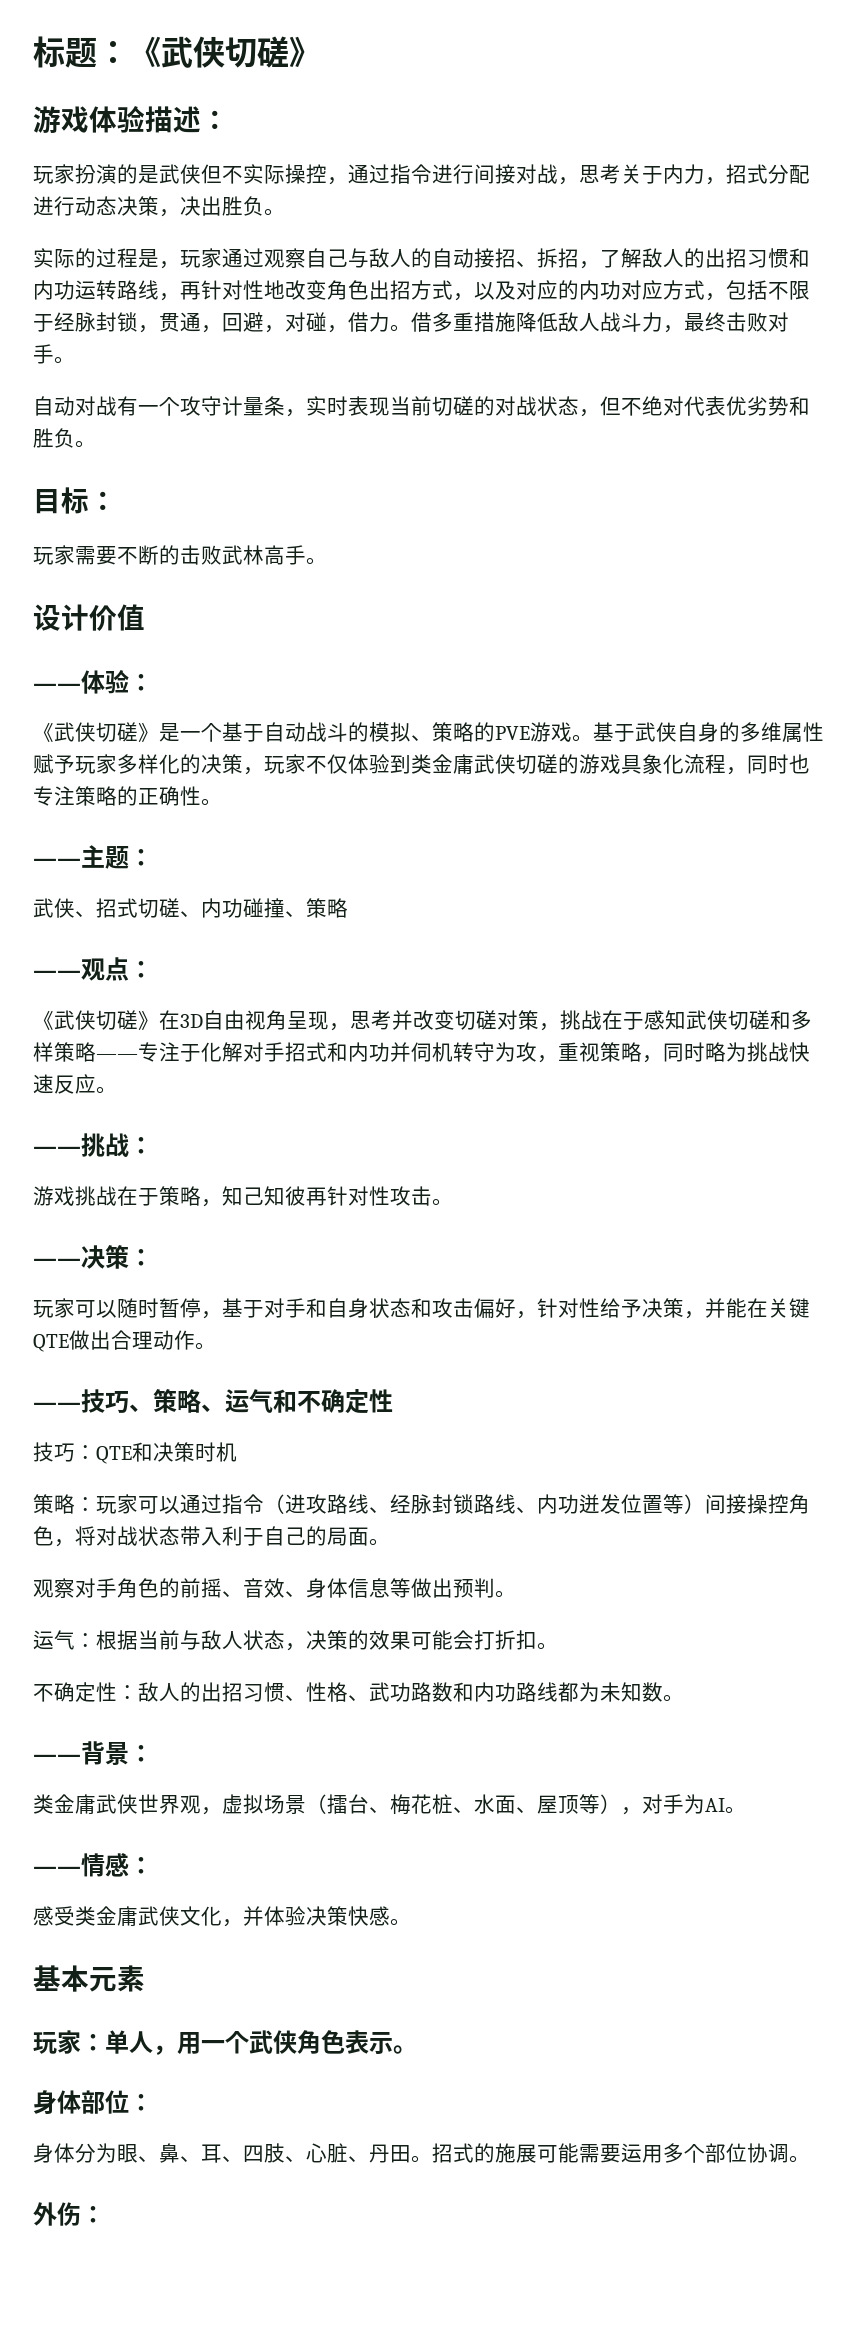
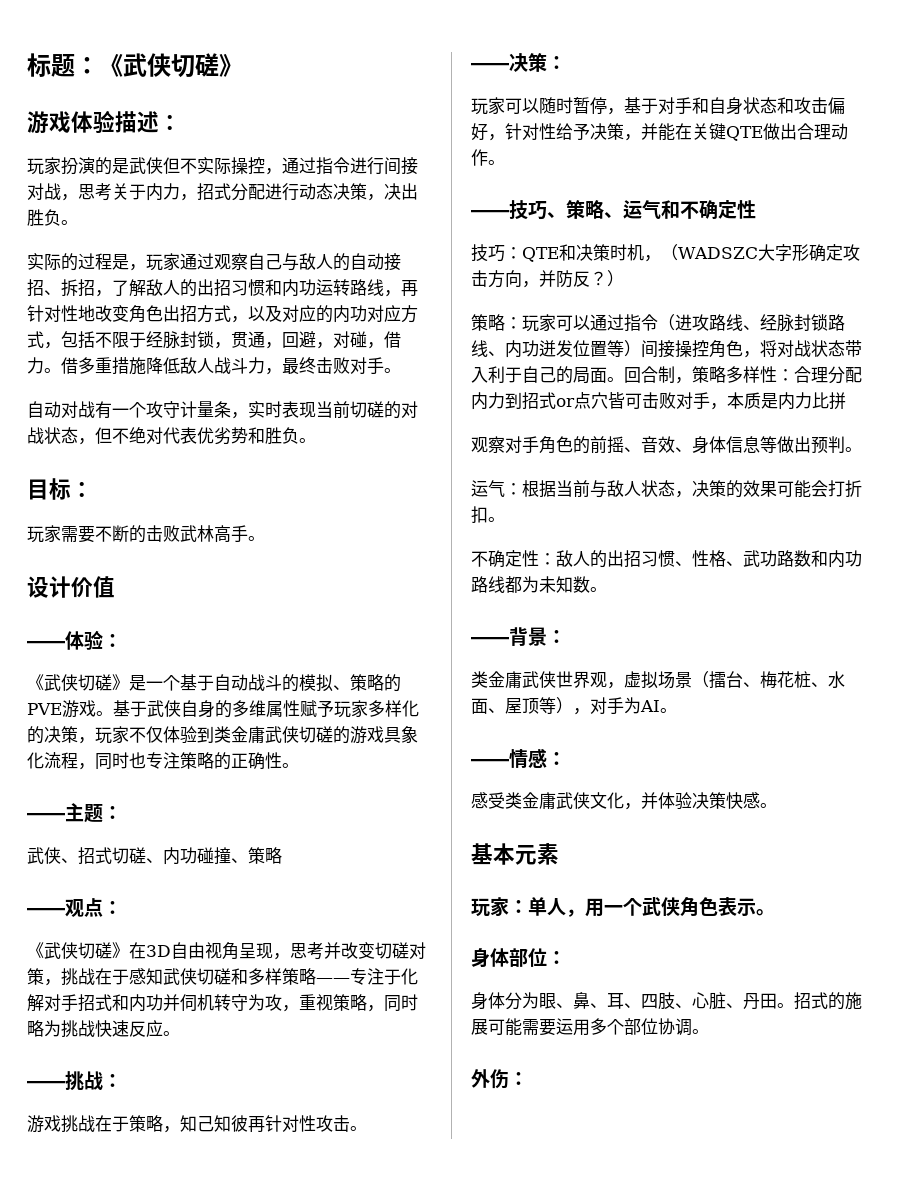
(237, 1452) none -> [644,244,860,262] [471,270,624,288] ，（WADSZC大字形确定攻击方向，并防反？）
(390, 1542) none -> [624,366,862,384] [471,392,846,410] 回合制，策略多样性：合理分配内力到招式or点穴皆可击败对手，本质是内力比拼

